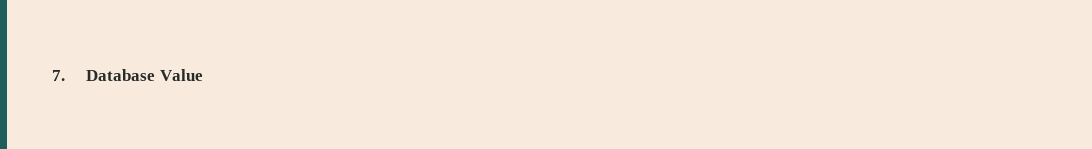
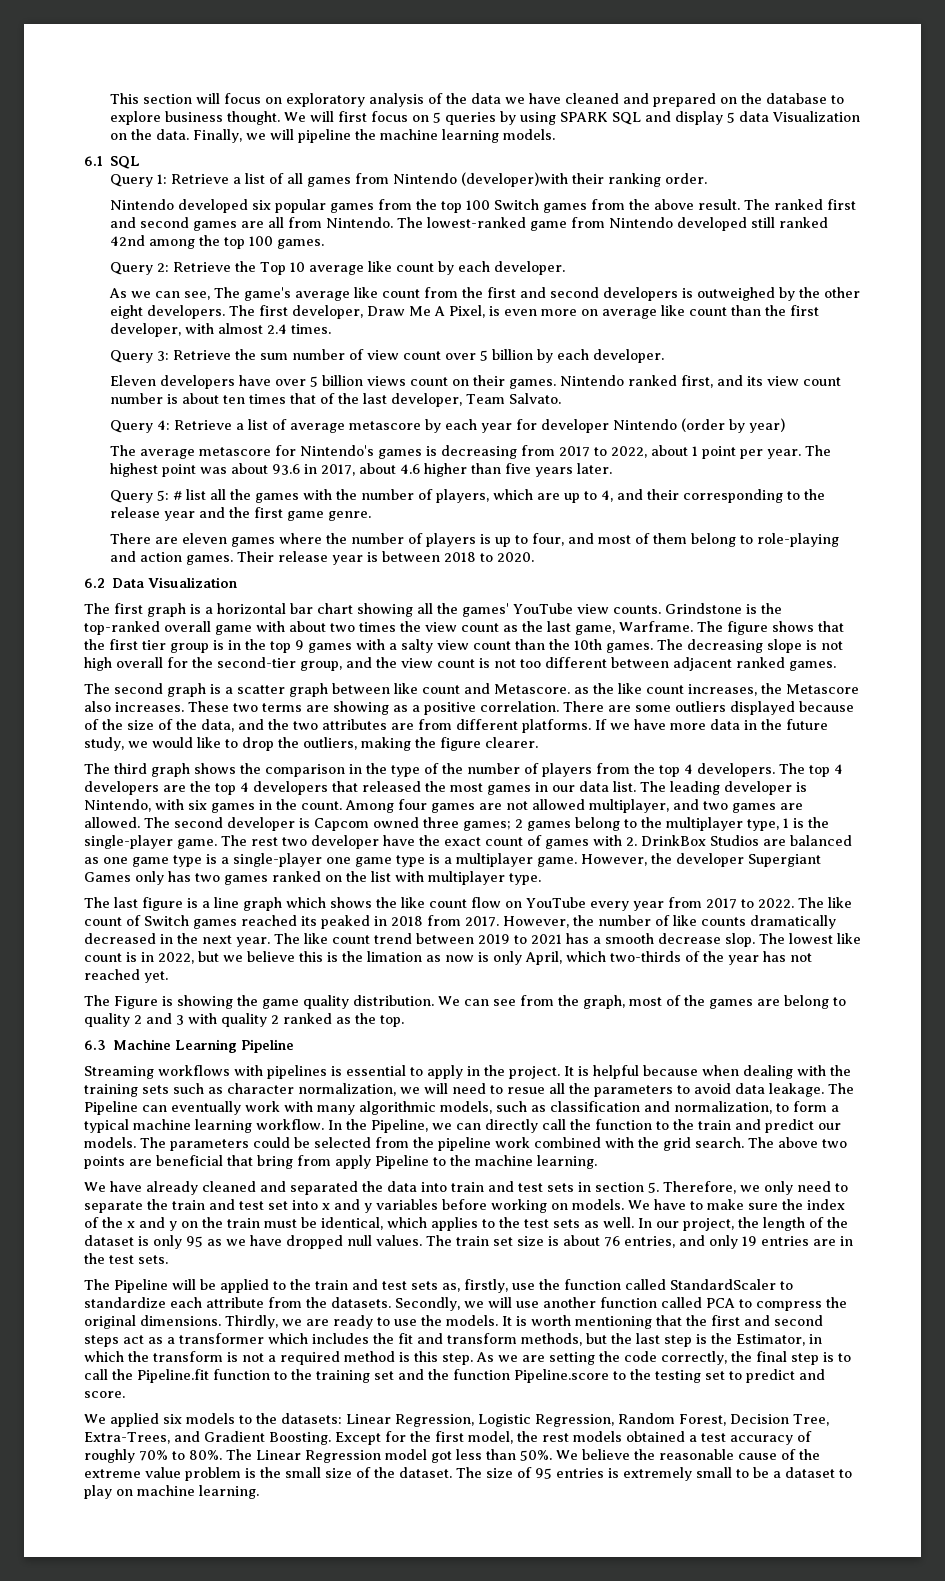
[52,69,203,81] 7. Database Value -> [109,93,844,107] [109,111,860,125] [109,129,555,143] [84,156,141,169] [109,172,707,187] [109,199,856,213] [109,217,828,231] [109,235,324,249] [109,261,565,275] [108,287,860,301] [109,305,819,319] [109,323,331,337] [109,349,664,363] [109,375,841,389] [109,393,561,407] [109,418,785,433] [109,445,831,459] [109,463,612,477] [109,489,825,503] [109,507,371,521] [109,533,839,547] [109,551,534,565] [84,577,238,588] [84,603,782,617] [84,621,844,635] [84,639,843,653] [84,657,836,671] [84,683,859,697] [84,701,854,715] [84,719,828,733] [84,737,538,751] [84,763,843,777] [84,781,807,795] [84,799,803,813] [84,817,829,831] [84,835,852,849] [84,853,821,867] [84,871,541,885] [84,897,852,911] [84,915,836,929] [84,933,861,947] [84,951,812,965] [84,969,168,983] [84,995,846,1009] [84,1013,404,1027] [84,1039,295,1053] [84,1065,851,1079] [84,1083,854,1097] [84,1101,839,1115] [84,1119,841,1133] [84,1137,847,1151] [84,1155,597,1169] [84,1181,848,1195] [84,1199,845,1213] [84,1217,848,1231] [84,1235,853,1249] [84,1253,168,1264] [84,1279,793,1293] [84,1297,847,1311] [84,1315,823,1329] [84,1333,822,1347] [84,1351,851,1365] [84,1369,825,1383] [84,1391,125,1398] [84,1413,829,1427] [84,1431,812,1445] [84,1449,820,1463] [84,1467,852,1481] [84,1485,259,1499] This section will focus on exploratory analysis of the data we have cleaned and prepared on the database to explore business thought. We will first focus on 5 queries by using SPARK SQL and display 5 data Visualization on the data. Finally, we will pipeline the machine learning models. // 6.1 SQL // Query 1: Retrieve a list of all games from Nintendo (developer)with their ranking order. // Nintendo developed six popular games from the top 100 Switch games from the above result. The ranked first and second games are all from Nintendo. The lowest-ranked game from Nintendo developed still ranked 42nd among the top 100 games. // Query 2: Retrieve the Top 10 average like count by each developer. // As we can see, The game's average like count from the first and second developers is outweighed by the other eight developers. The first developer, Draw Me A Pixel, is even more on average like count than the first developer, with almost 2.4 times. // Query 3: Retrieve the sum number of view count over 5 billion by each developer. // Eleven developers have over 5 billion views count on their games. Nintendo ranked first, and its view count number is about ten times that of the last developer, Team Salvato. // Query 4: Retrieve a list of average metascore by each year for developer Nintendo (order by year) // The average metascore for Nintendo's games is decreasing from 2017 to 2022, about 1 point per year. The highest point was about 93.6 in 2017, about 4.6 higher than five years later. // Query 5: # list all the games with the number of players, which are up to 4, and their corresponding to the release year and the first game genre. // There are eleven games where the number of players is up to four, and most of them belong to role-playing and action games. Their release year is between 2018 to 2020. // 6.2 Data Visualization // The first graph is a horizontal bar chart showing all the games' YouTube view counts. Grindstone is the top-ranked overall game with about two times the view count as the last game, Warframe. The figure shows that the first tier group is in the top 9 games with a salty view count than the 10th games. The decreasing slope is not high overall for the second-tier group, and the view count is not too different between adjacent ranked games. // The second graph is a scatter graph between like count and Metascore. as the like count increases, the Metascore also increases. These two terms are showing as a positive correlation. There are some outliers displayed because of the size of the data, and the two attributes are from different platforms. If we have more data in the future study, we would like to drop the outliers, making the figure clearer. // The third graph shows the comparison in the type of the number of players from the top 4 developers. The top 4 developers are the top 4 developers that released the most games in our data list. The leading developer is Nintendo, with six games in the count. Among four games are not allowed multiplayer, and two games are allowed. The second developer is Capcom owned three games; 2 games belong to the multiplayer type, 1 is the single-player game. The rest two developer have the exact count of games with 2. DrinkBox Studios are balanced as one game type is a single-player one game type is a multiplayer game. However, the developer Supergiant Games only has two games ranked on the list with multiplayer type. // The last figure is a line graph which shows the like count flow on YouTube every year from 2017 to 2022. The like count of Switch games reached its peaked in 2018 from 2017. However, the number of like counts dramatically decreased in the next year. The like count trend between 2019 to 2021 has a smooth decrease slop. The lowest like count is in 2022, but we believe this is the limation as now is only April, which two-thirds of the year has not reached yet. // The Figure is showing the game quality distribution. We can see from the graph, most of the games are belong to quality 2 and 3 with quality 2 ranked as the top. // 6.3 Machine Learning Pipeline // Streaming workflows with pipelines is essential to apply in the project. It is helpful because when dealing with the training sets such as character normalization, we will need to resue all the parameters to avoid data leakage. The Pipeline can eventually work with many algorithmic models, such as classification and normalization, to form a typical machine learning workflow. In the Pipeline, we can directly call the function to the train and predict our models. The parameters could be selected from the pipeline work combined with the grid search. The above two points are beneficial that bring from apply Pipeline to the machine learning. // We have already cleaned and separated the data into train and test sets in section 5. Therefore, we only need to separate the train and test set into x and y variables before working on models. We have to make sure the index of the x and y on the train must be identical, which applies to the test sets as well. In our project, the length of the dataset is only 95 as we have dropped null values. The train set size is about 76 entries, and only 19 entries are in the test sets. // The Pipeline will be applied to the train and test sets as, firstly, use the function called StandardScaler to standardize each attribute from the datasets. Secondly, we will use another function called PCA to compress the original dimensions. Thirdly, we are ready to use the models. It is worth mentioning that the first and second steps act as a transformer which includes the fit and transform methods, but the last step is the Estimator, in which the transform is not a required method is this step. As we are setting the code correctly, the final step is to call the Pipeline.fit function to the training set and the function Pipeline.score to the testing set to predict and score. // We applied six models to the datasets: Linear Regression, Logistic Regression, Random Forest, Decision Tree, Extra-Trees, and Gradient Boosting. Except for the first model, the rest models obtained a test accuracy of roughly 70% to 80%. The Linear Regression model got less than 50%. We believe the reasonable cause of the extreme value problem is the small size of the dataset. The size of 95 entries is extremely small to be a dataset to play on machine learning.

